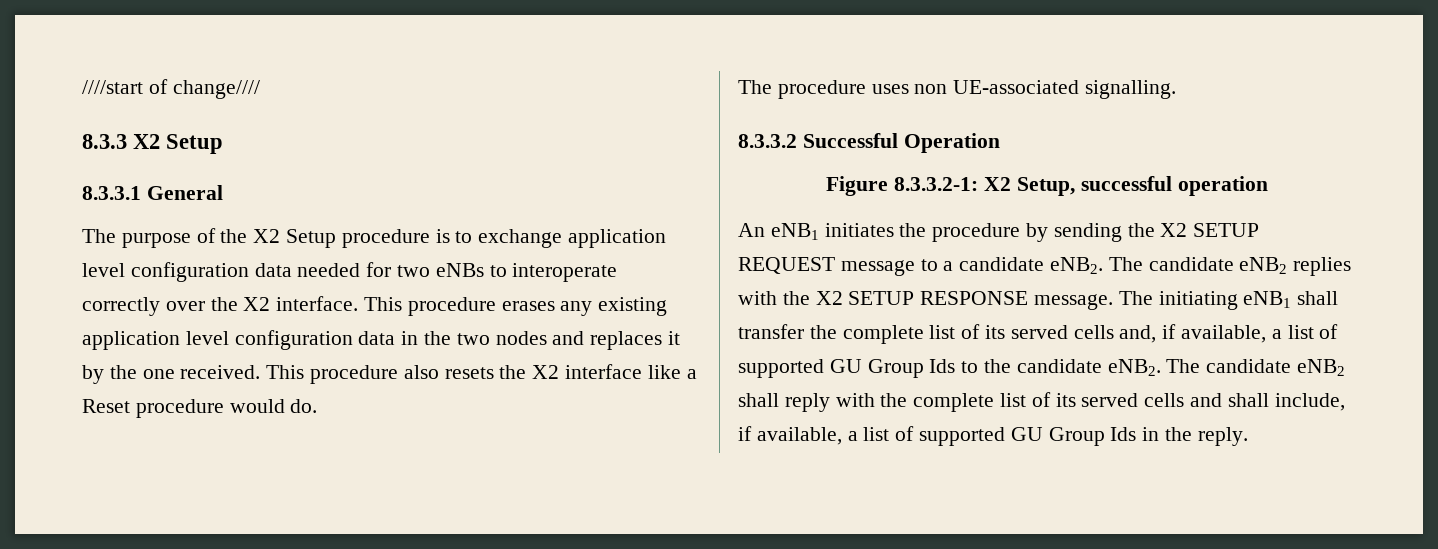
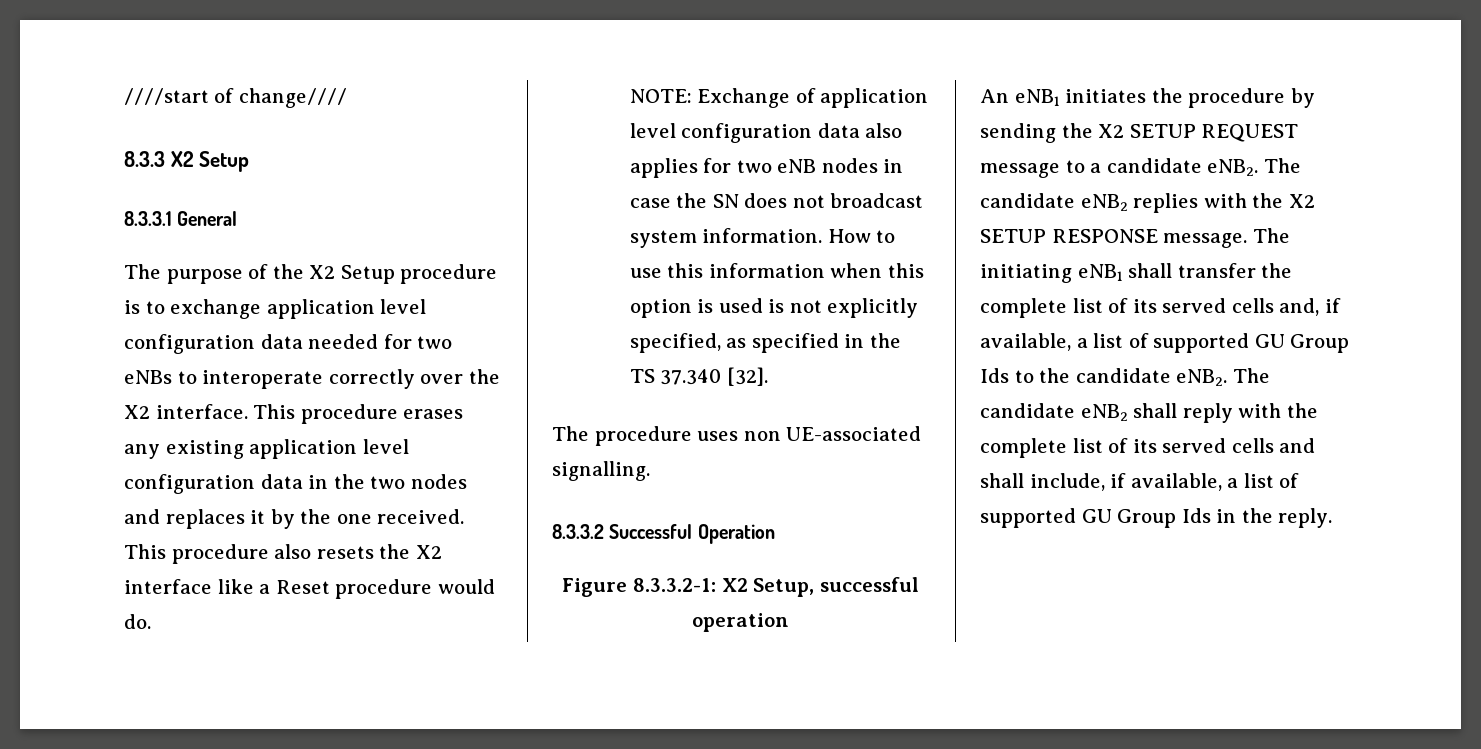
(318, 406) none -> [629,88,929,108] [629,123,903,143] [629,158,904,178] [629,193,924,208] [629,228,896,248] [629,263,924,278] [629,298,919,318] [629,333,901,353] [629,367,768,386] // NOTE: Exchange of application level configuration data also applies for two eNB nodes in case the SN does not broadcast system information. How to use this information when this option is used is not explicitly specified, as specified in the TS 37.340 [32].

